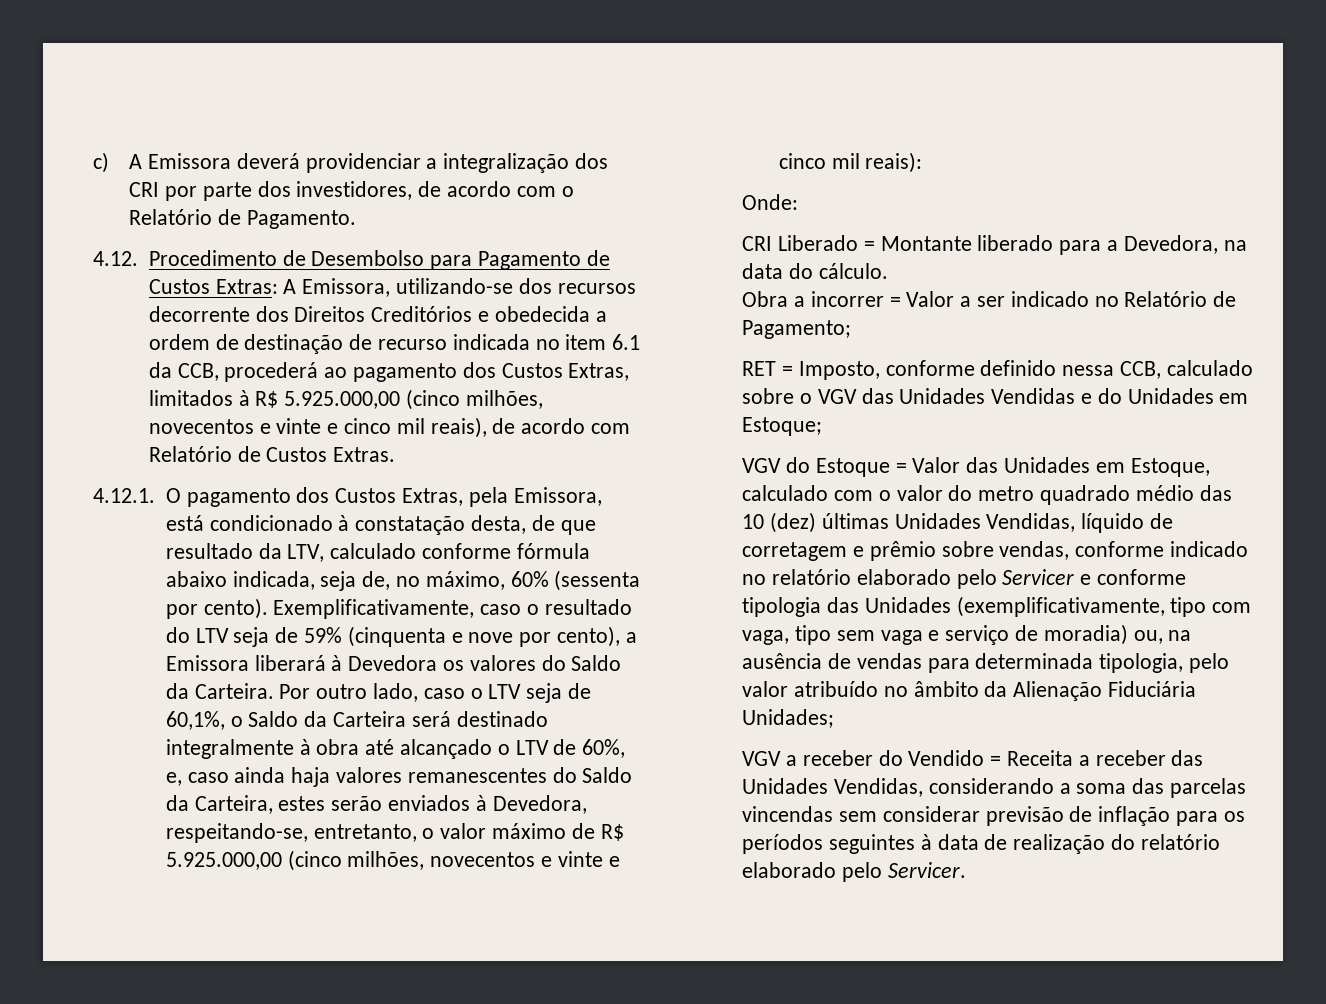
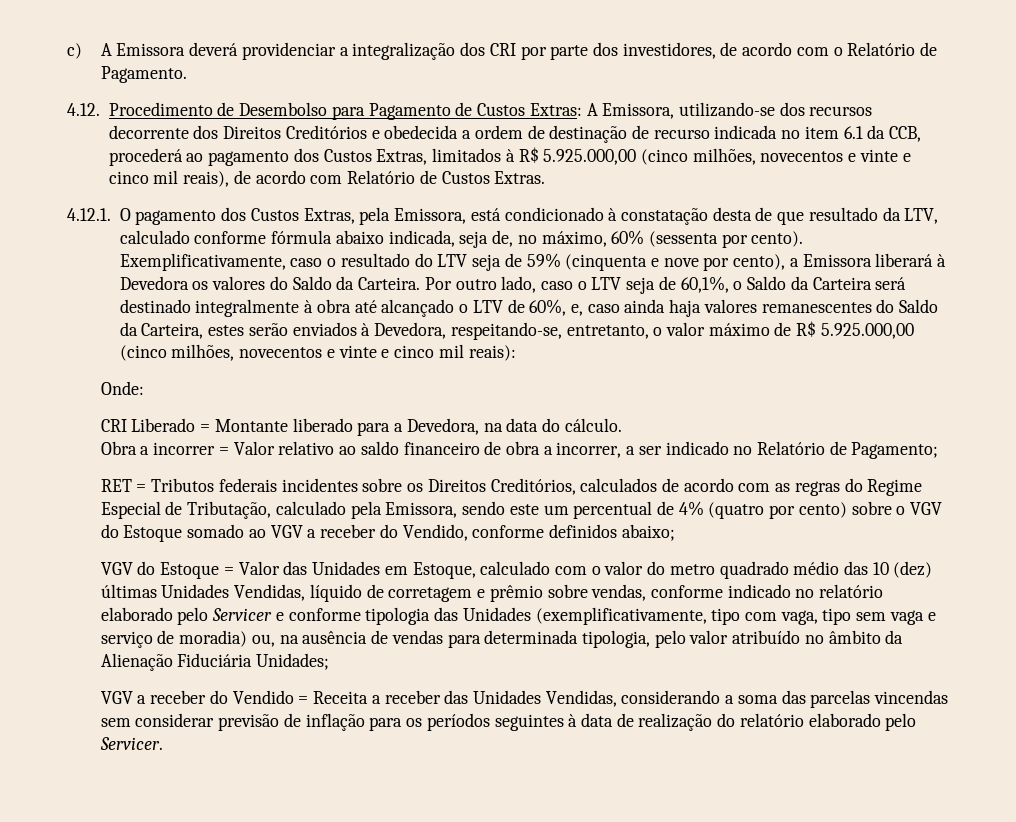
[470,515,526,534] desta, -> [712,207,752,221] desta
(955, 299) none -> [278,441,622,458] relativo ao saldo financeiro de obra a incorrer,
[798,360,1253,380] [742,388,1249,404] [742,417,823,436] Imposto, conforme definido nessa CCB, calculado sobre o VGV das Unidades Vendidas e do Unidades em Estoque; -> [151,478,923,496] [100,501,943,519] [100,524,675,542] Tributos federais incidentes sobre os Direitos Creditórios, calculados de acordo com as regras do Regime Especial de Tributação, calculado pela Emissora, sendo este um percentual de 4% (quatro por cento) sobre o VGV do Estoque somado ao VGV a receber do Vendido, conforme definidos abaixo;

